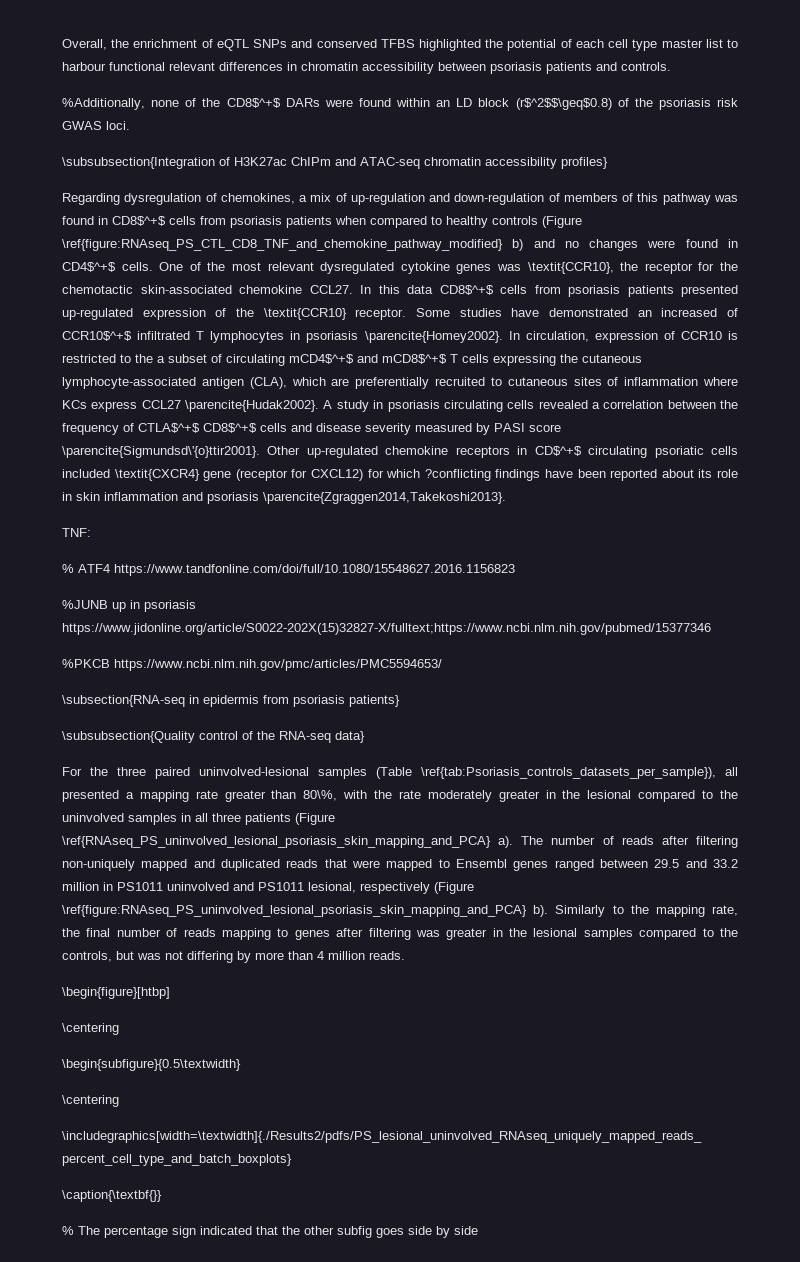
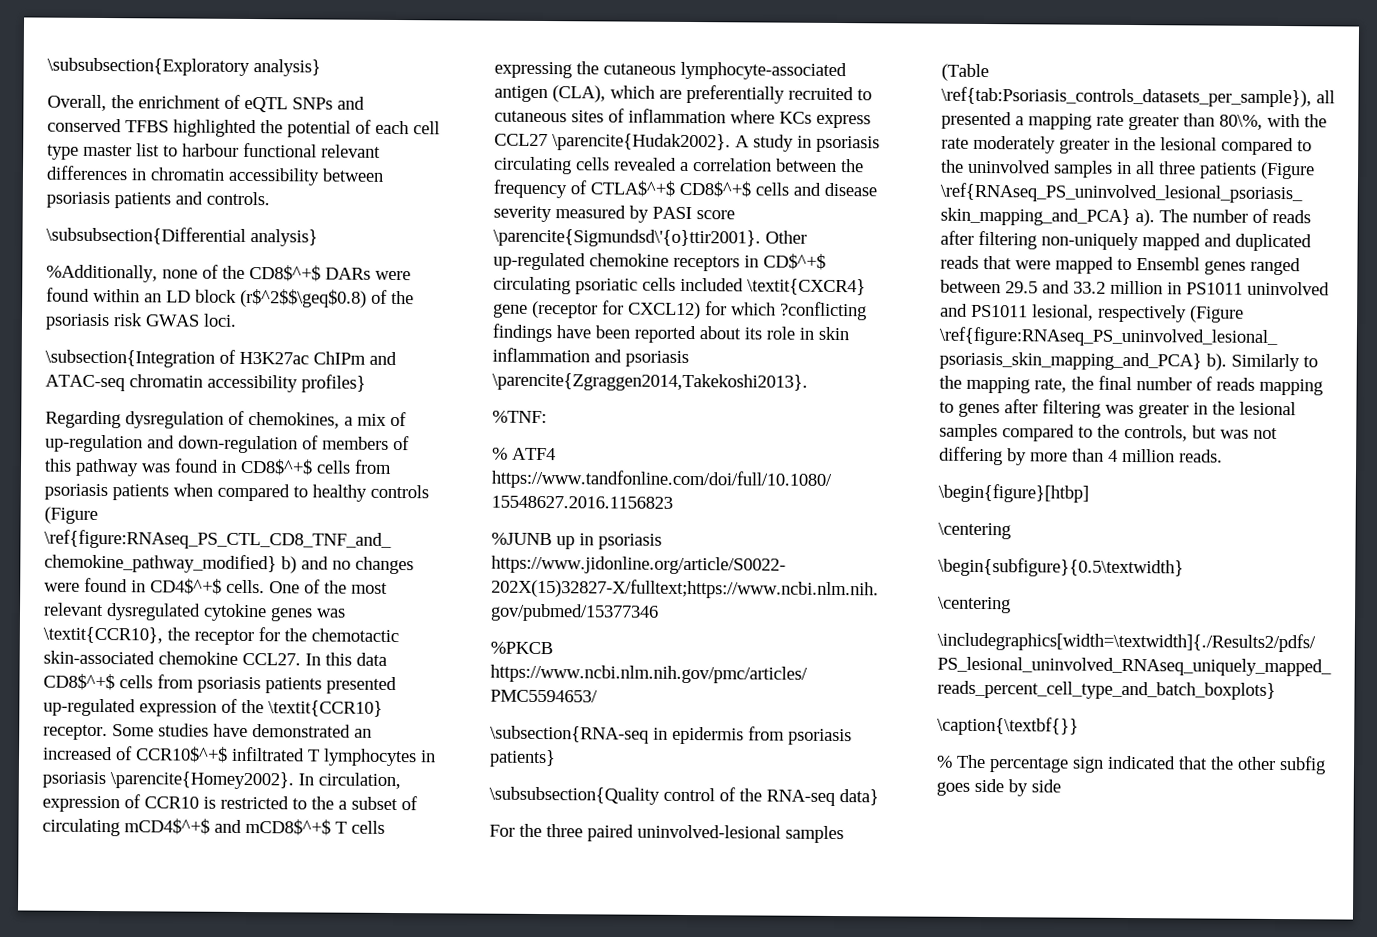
(62, 44) none -> [47,57,321,77] \subsubsection{Exploratory analysis} //
(671, 66) none -> [46,226,318,247] // \subsubsection{Differential analysis}
[62,157,215,169] \subsubsection{Integration -> [45,349,215,368] \subsection{Integration
[62,528,91,537] TNF: -> [492,410,547,424] %TNF:

